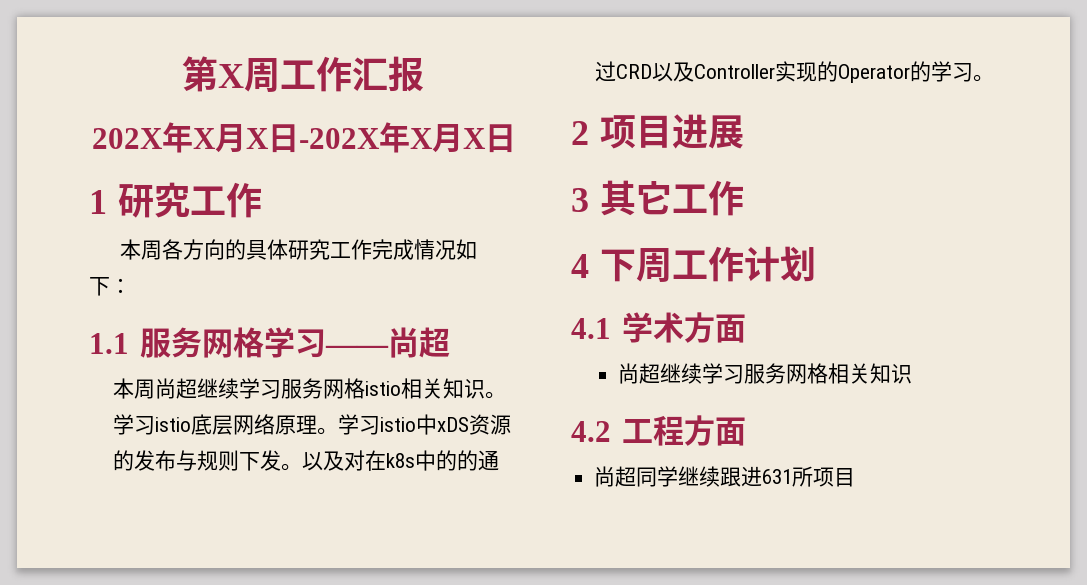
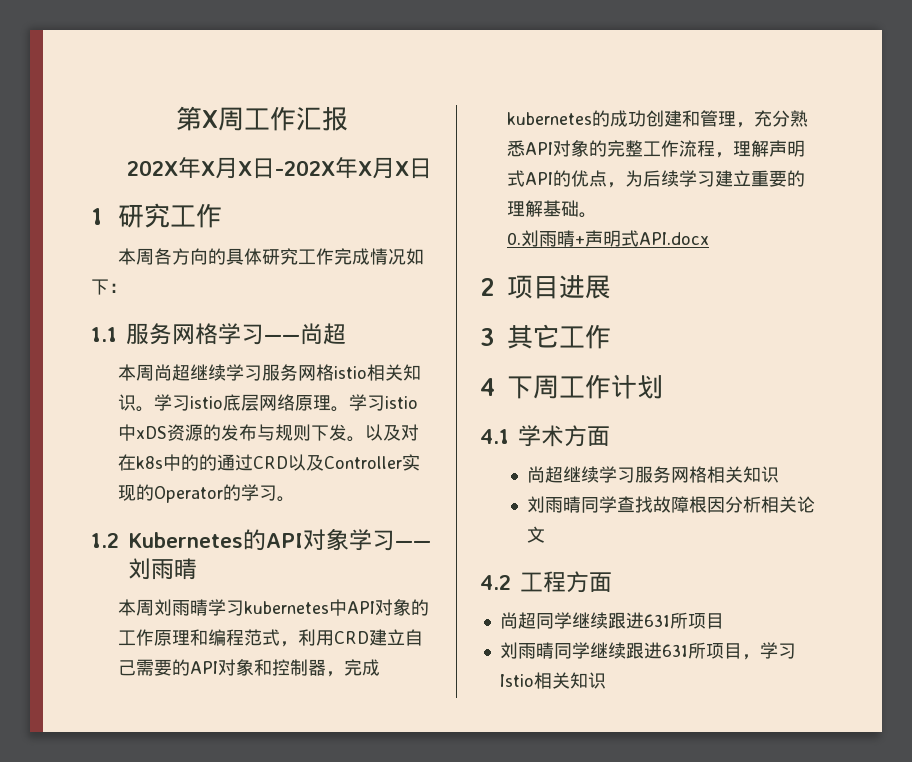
(995, 78) none -> [91,528,431,551] [128,558,197,580] [117,599,429,616] [117,629,423,647] [117,659,380,677] [506,110,808,128] [506,140,805,158] [506,170,805,188] [506,200,597,218] [506,230,709,247] // 1.2 Kubernetes的API对象学习——刘雨晴 // 本周刘雨晴学习kubernetes中API对象的工作原理和编程范式，利用CRD建立自己需要的API对象和控制器，完成kubernetes的成功创建和管理，充分熟悉API对象的完整工作流程，理解声明式API的优点，为后续学习建立重要的理解基础。 // 0.刘雨晴+声明式API.docx
(913, 374) none -> [526,496,815,513] [526,526,545,543] // 刘雨晴同学查找故障根因分析相关论文
(856, 477) none -> [499,642,796,660] [499,672,606,689] // 刘雨晴同学继续跟进631所项目，学习Istio相关知识

